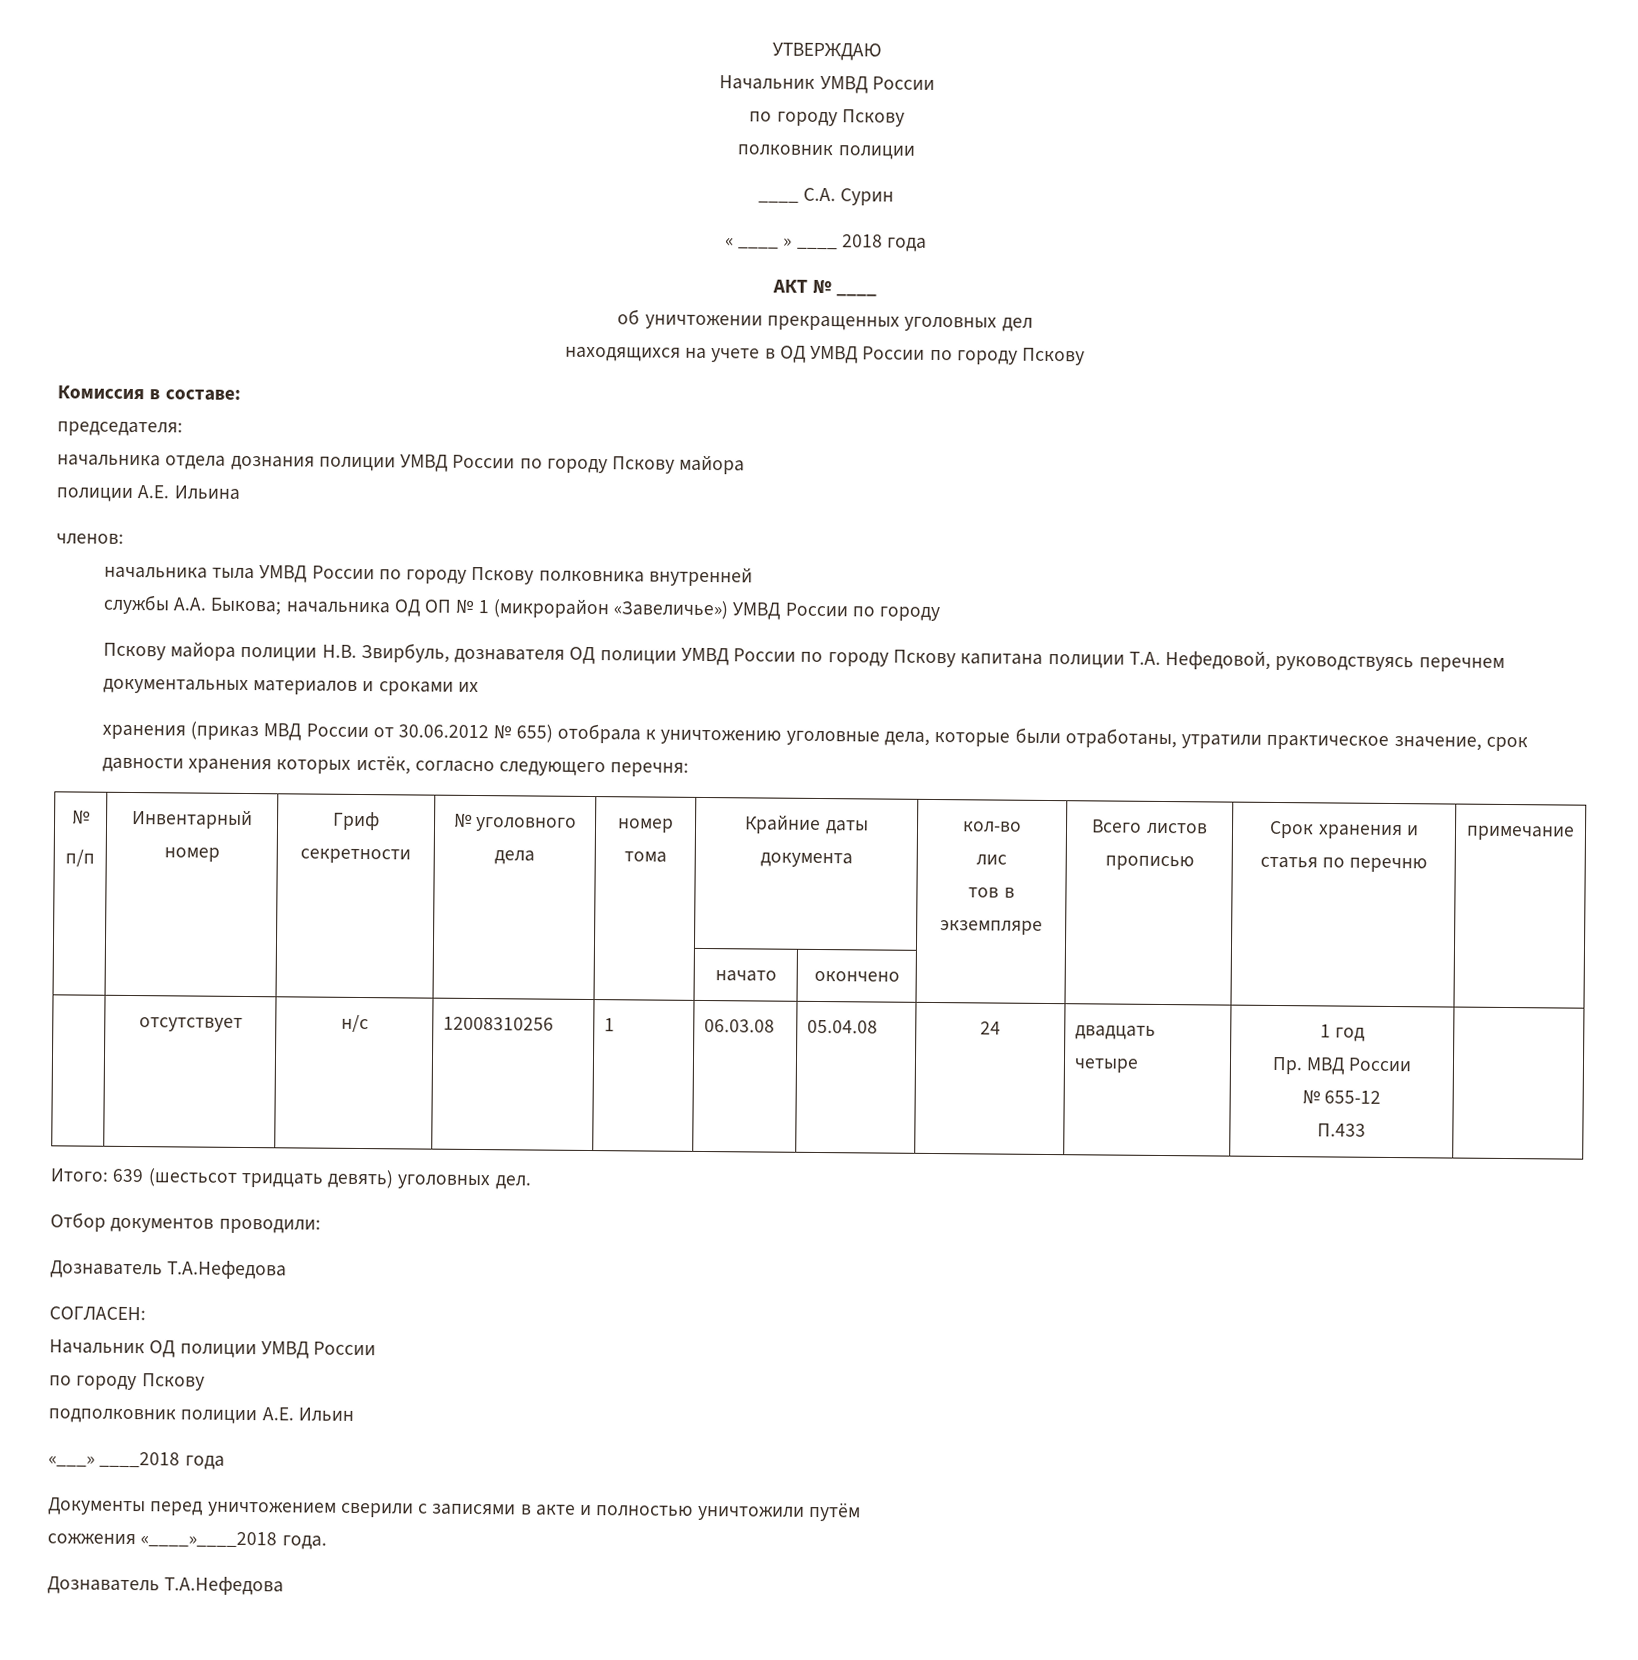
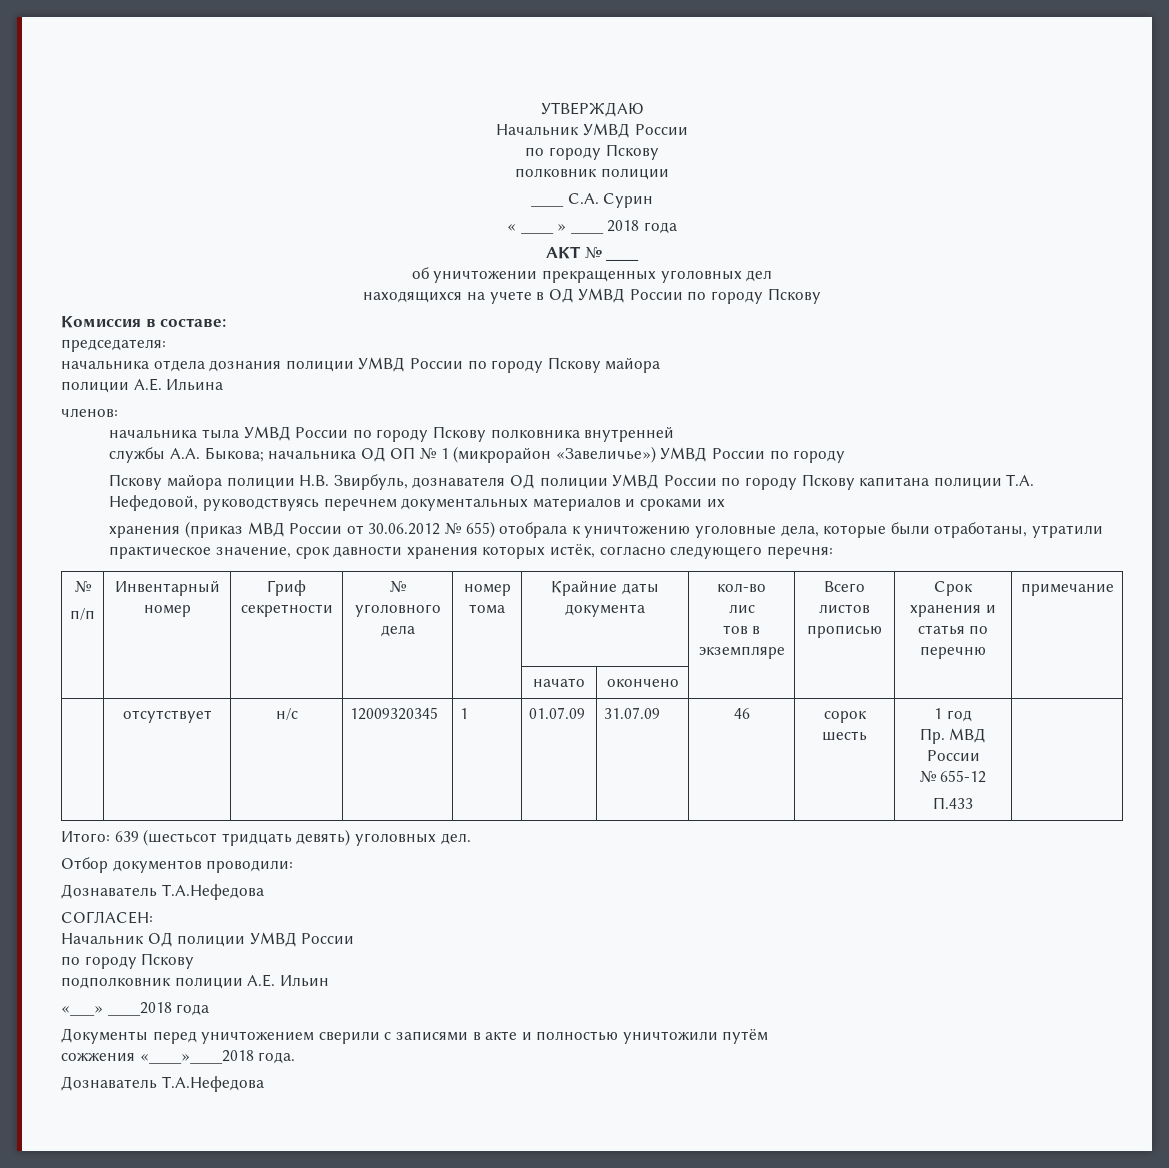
[443,1016,555,1031] [604,1018,616,1032] [704,1019,776,1033] [807,1019,879,1034] [980,1021,1001,1035] [1075,1025,1157,1040] [1074,1058,1140,1073] 12008310256 | 1 | 06.03.08 | 05.04.08 | 24 | двадцать четыре -> [350,707,439,720] [460,708,469,719] [529,707,586,719] [604,707,661,719] [733,708,750,719] [823,711,867,723] [822,731,867,741] 12009320345 | 1 | 01.07.09 | 31.07.09 | 46 | сорок шесть

